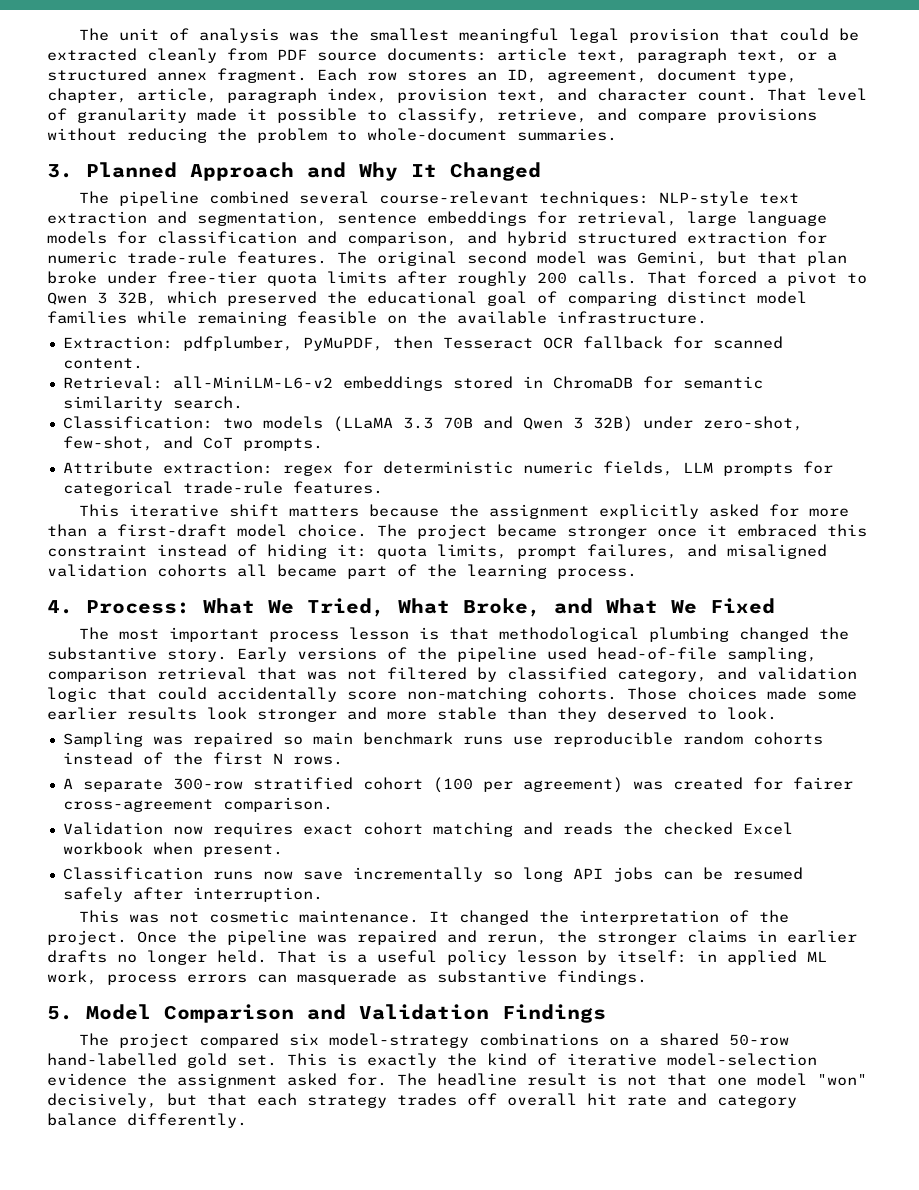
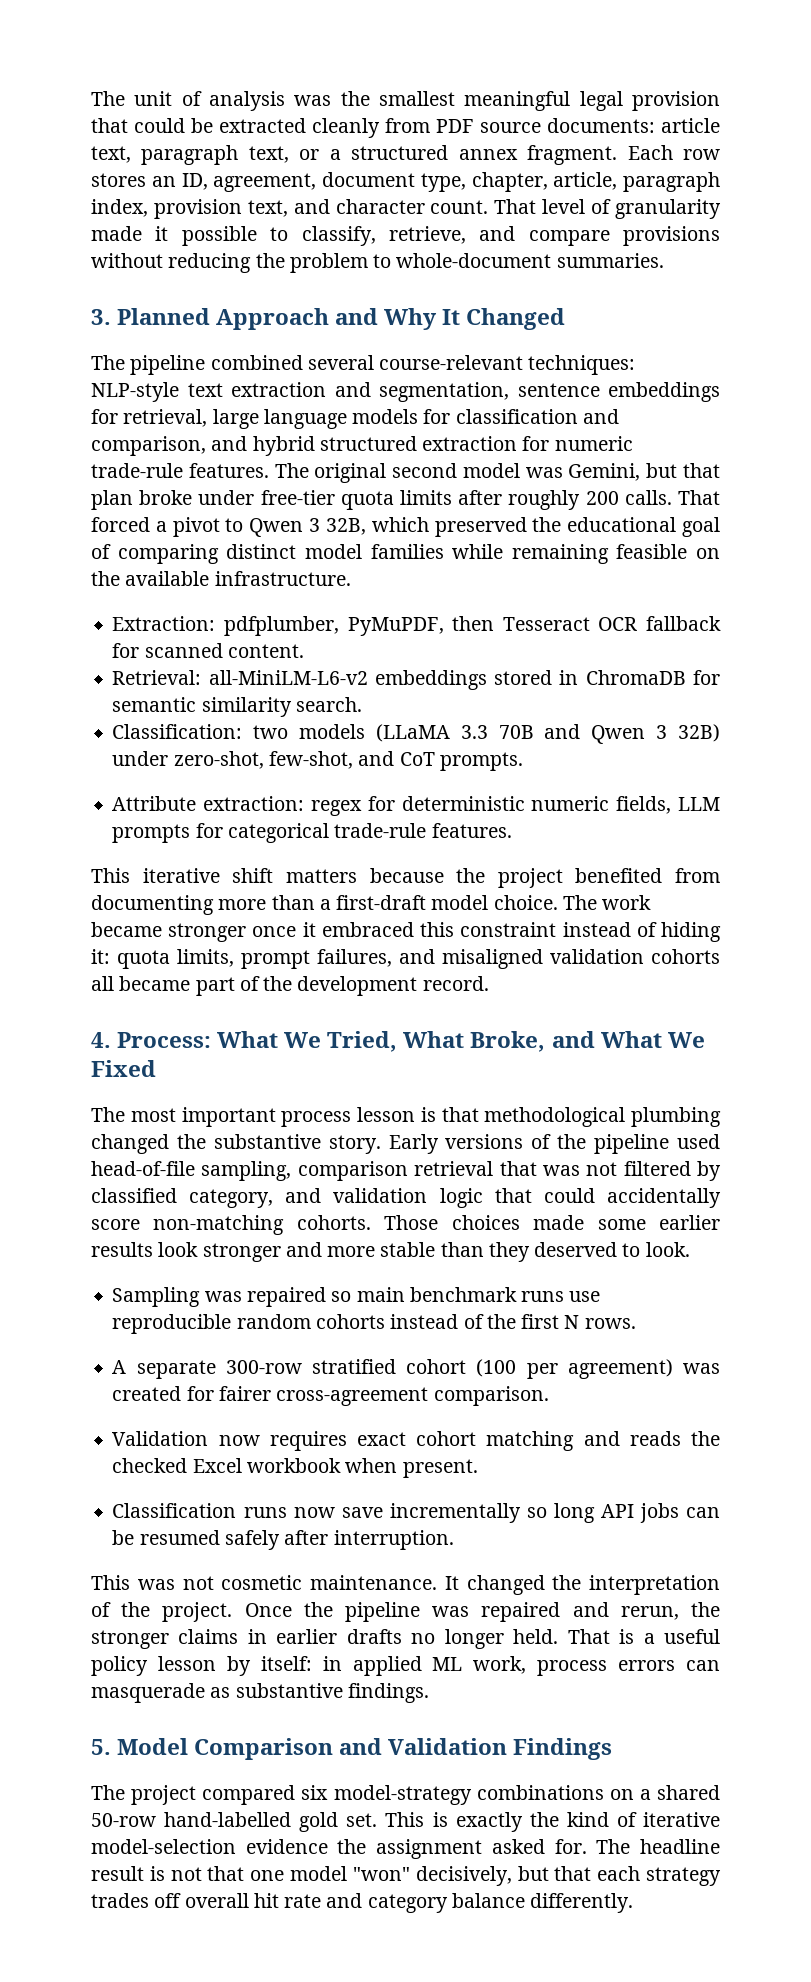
[489,504,800,519] assignment explicitly asked for -> [497,868,720,888] [91,895,214,915] project benefited from documenting
[417,524,487,539] project -> [602,895,652,910] work
[467,564,637,579] learning process. -> [297,976,489,996] development record.

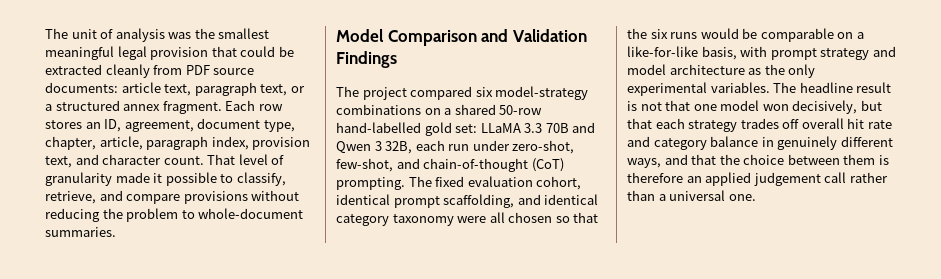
[91,308,566,330] [91,355,636,375] [91,382,720,402] [91,409,619,429] [91,436,633,456] [91,463,720,483] [91,490,720,510] [91,517,720,537] [91,544,720,564] [91,571,351,586] [112,616,721,636] [112,643,304,658] [112,670,720,690] [112,697,362,717] [112,724,720,744] [112,751,523,771] [112,796,720,816] [112,823,512,843] [91,868,720,888] [91,895,652,915] [91,922,721,942] [91,949,720,969] [91,976,489,996] [91,1031,705,1052] [91,1060,156,1077] [91,1107,721,1127] [91,1134,721,1154] [91,1161,721,1181] [91,1188,722,1208] [91,1215,721,1235] [91,1242,690,1262] [112,1287,601,1307] [112,1314,636,1334] [112,1359,721,1379] [112,1386,549,1406] [112,1431,721,1451] [112,1458,478,1478] [112,1503,721,1523] [112,1530,454,1550] [91,1575,720,1595] [91,1602,720,1622] [91,1629,721,1649] [91,1656,720,1676] [91,1683,429,1703] [91,1739,111,1755] 3. Planned Approach and Why It Changed // The pipeline combined several course-relevant techniques: NLP-style text extraction and segmentation, sentence embeddings for retrieval, large language models for classification and comparison, and hybrid structured extraction for numeric trade-rule features. The original second model was Gemini, but that plan broke under free-tier quota limits after roughly 200 calls. That forced a pivot to Qwen 3 32B, which preserved the educational goal of comparing distinct model families while remaining feasible on the available infrastructure. // Extraction: pdfplumber, PyMuPDF, then Tesseract OCR fallback for scanned content. // Retrieval: all-MiniLM-L6-v2 embeddings stored in ChromaDB for semantic similarity search. // Classification: two models (LLaMA 3.3 70B and Qwen 3 32B) under zero-shot, few-shot, and CoT prompts. // Attribute extraction: regex for deterministic numeric fields, LLM prompts for categorical trade-rule features. // This iterative shift matters because the project benefited from documenting more than a first-draft model choice. The work became stronger once it embraced this constraint instead of hiding it: quota limits, prompt failures, and misaligned validation cohorts all became part of the development record. // 4. Process: What We Tried, What Broke, and What We Fixed // The most important process lesson is that methodological plumbing changed the substantive story. Early versions of the pipeline used head-of-file sampling, comparison retrieval that was not filtered by classified category, and validation logic that could accidentally score non-matching cohorts. Those choices made some earlier results look stronger and more stable than they deserved to look. // Sampling was repaired so main benchmark runs use reproducible random cohorts instead of the first N rows. // A separate 300-row stratified cohort (100 per agreement) was created for fairer cross-agreement comparison. // Validation now requires exact cohort matching and reads the checked Excel workbook when present. // Classification runs now save incrementally so long API jobs can be resumed safely after interruption. // This was not cosmetic maintenance. It changed the interpretation of the project. Once the pipeline was repaired and rerun, the stronger claims in earlier drafts no longer held. That is a useful policy lesson by itself: in applied ML work, process errors can masquerade as substantive findings. // 5. -> (116, 232) none
[346,1812,721,1832] [91,1839,587,1859] set. This is exactly the kind of iterative model-selection evidence the assignment asked for. -> [455,122,596,133] [336,140,575,154] [336,158,564,172] [336,176,582,190] [336,194,599,208] [336,212,599,226] [627,28,864,42] [627,46,896,60] [627,64,816,78] [627,82,770,96] set: LLaMA 3.3 70B and Qwen 3 32B, each run under zero-shot, few-shot, and chain-of-thought (CoT) prompting. The fixed evaluation cohort, identical prompt scaffolding, and identical category taxonomy were all chosen so that the six runs would be comparable on a like-for-like basis, with prompt strategy and model architecture as the only experimental variables.
[352,1867,410,1881] "won" -> [762,104,789,111] won
[530,1893,634,1913] differently. -> [761,136,893,150] [627,154,889,168] [627,172,888,186] [627,190,756,201] in genuinely different ways, and that the choice between them is therefore an applied judgement call rather than a universal one.

